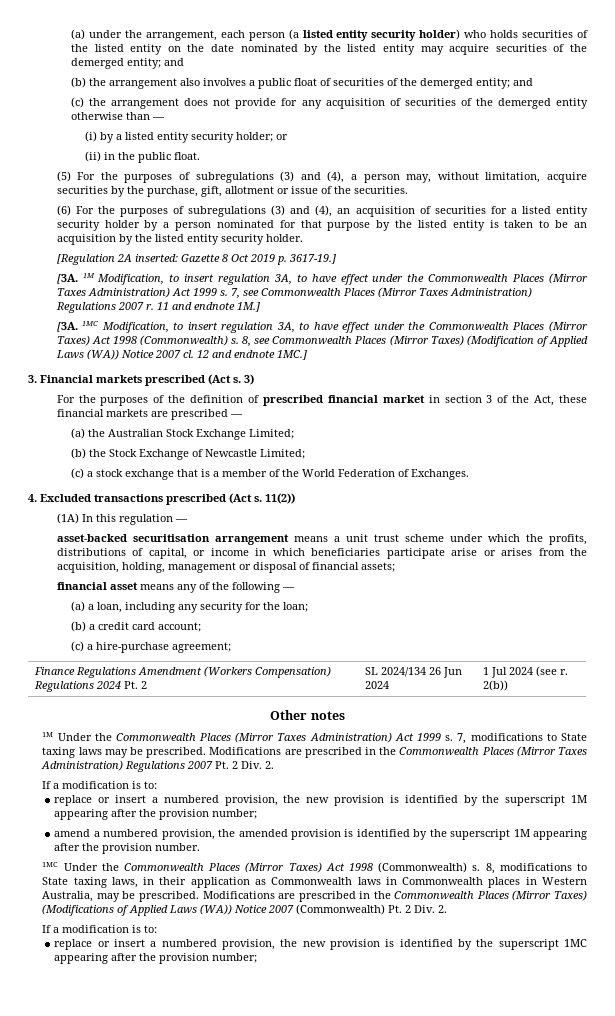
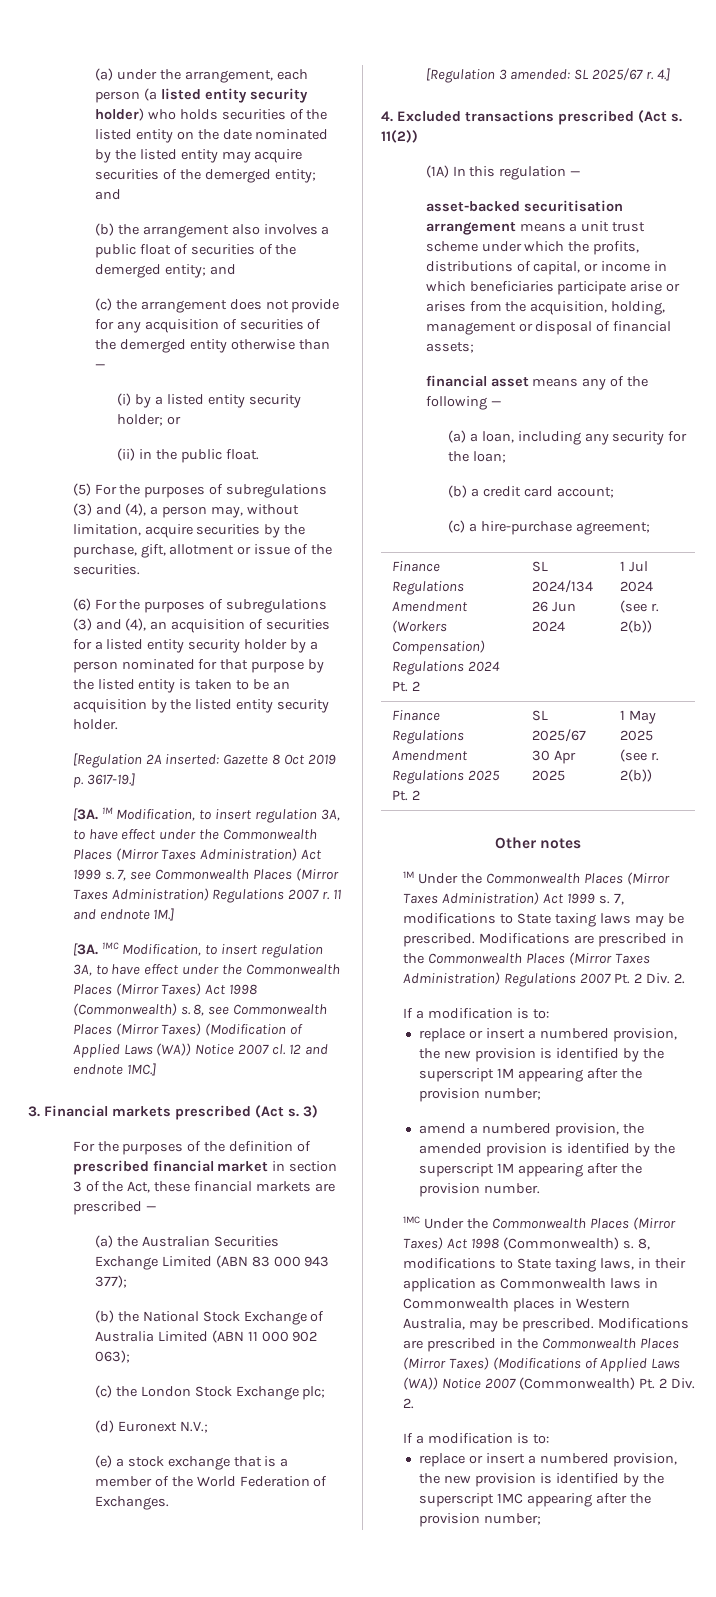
[166,429,295,440] [71,448,107,459] Stock Exchange Limited; // (b) the -> [213,1236,279,1247] [94,1255,330,1270] [94,1275,127,1288] [94,1310,199,1323] Securities Exchange Limited (ABN 83 000 943 377); // (b) the National
[205,449,306,459] [71,468,85,479] Newcastle Limited; // (c) -> [94,1330,318,1343] [94,1350,130,1363] [94,1385,326,1400] [94,1420,208,1433] [94,1455,112,1468] Australia Limited (ABN 11 000 902 063); // (c) the London Stock Exchange plc; // (d) Euronext N.V.; // (e)
(470, 474) none -> [425,68,671,83] // [Regulation 3 amended: SL 2025/67 r. 4.]
(508, 685) none -> [392,710,441,721] [392,730,465,744] [392,750,469,761] [392,770,501,784] [392,790,421,801] [532,710,549,721] [532,729,587,742] [532,750,577,764] [532,770,566,781] [620,710,657,724] [620,730,654,741] [620,749,660,762] [620,769,653,782] // Finance Regulations Amendment Regulations 2025 Pt. 2 | SL 2025/67 30 Apr 2025 | 1 May 2025 (see r. 2(b))

